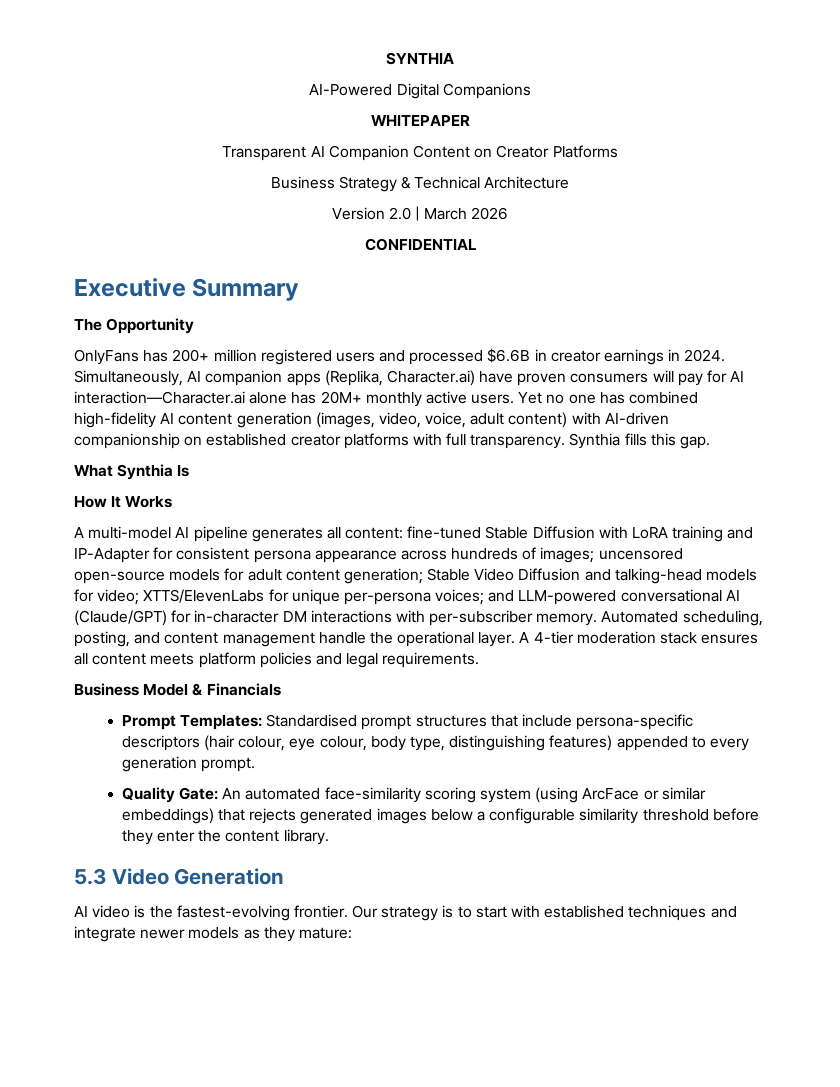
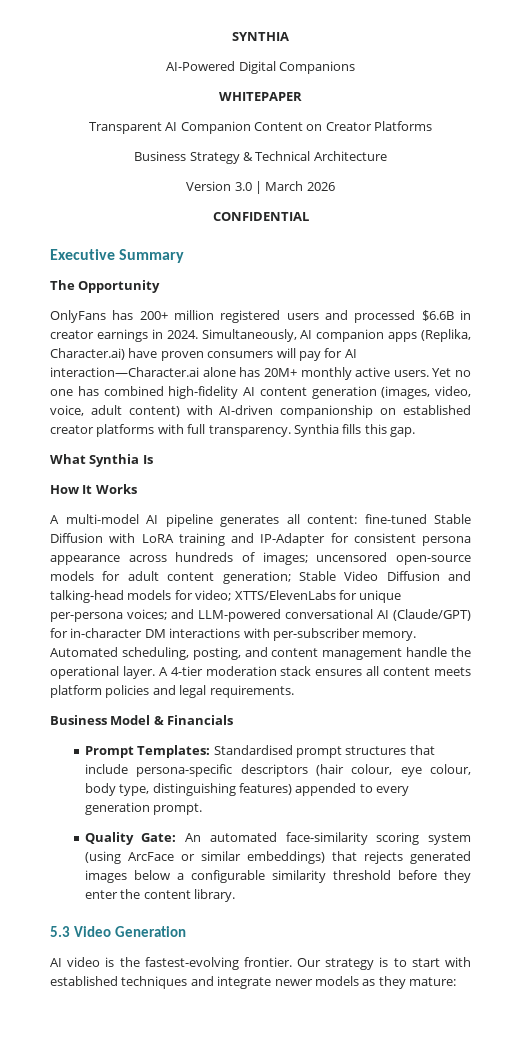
[388,207,411,220] 2.0 -> [234,182,252,191] 3.0

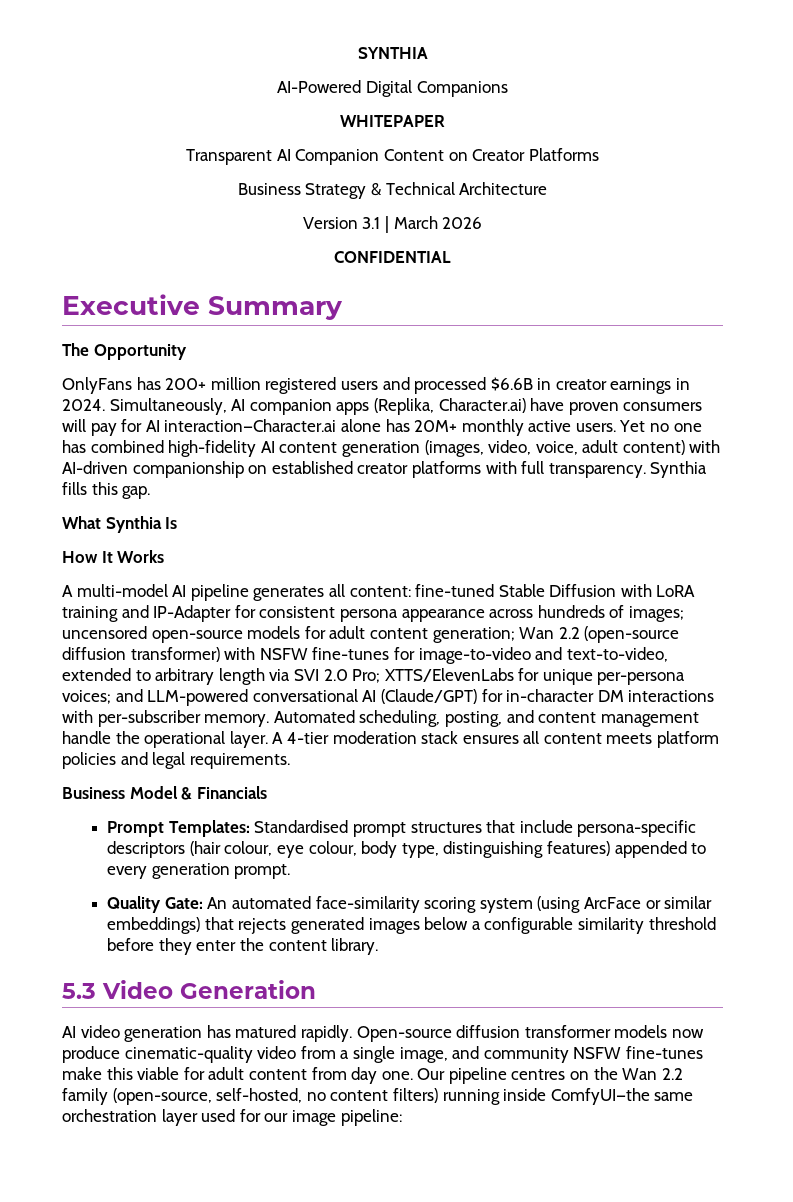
[234,182,252,191] 3.0 -> [362,217,381,229] 3.1
[298,571,471,581] [50,590,232,603] Stable Video Diffusion and talking-head models for video; -> [519,626,680,643] [62,647,668,664] [62,668,381,685] Wan 2.2 (open-source diffusion transformer) with NSFW fine-tunes for image-to-video and text-to-video, extended to arbitrary length via SVI 2.0 Pro;
[105,957,472,970] [50,976,456,989] is the fastest-evolving frontier. Our strategy is to start with established techniques and integrate newer models as they mature: -> [124,1025,704,1042] [62,1046,703,1063] [62,1067,683,1084] [62,1088,694,1105] [62,1109,402,1126] generation has matured rapidly. Open-source diffusion transformer models now produce cinematic-quality video from a single image, and community NSFW fine-tunes make this viable for adult content from day one. Our pipeline centres on the Wan 2.2 family (open-source, self-hosted, no content filters) running inside ComfyUI—the same orchestration layer used for our image pipeline:

